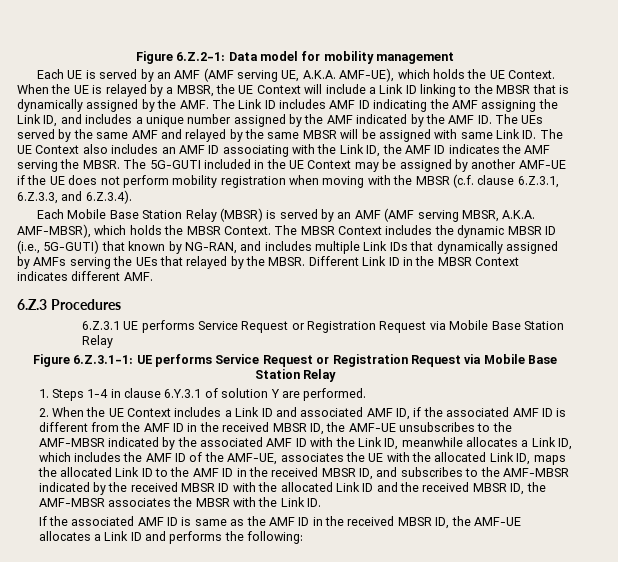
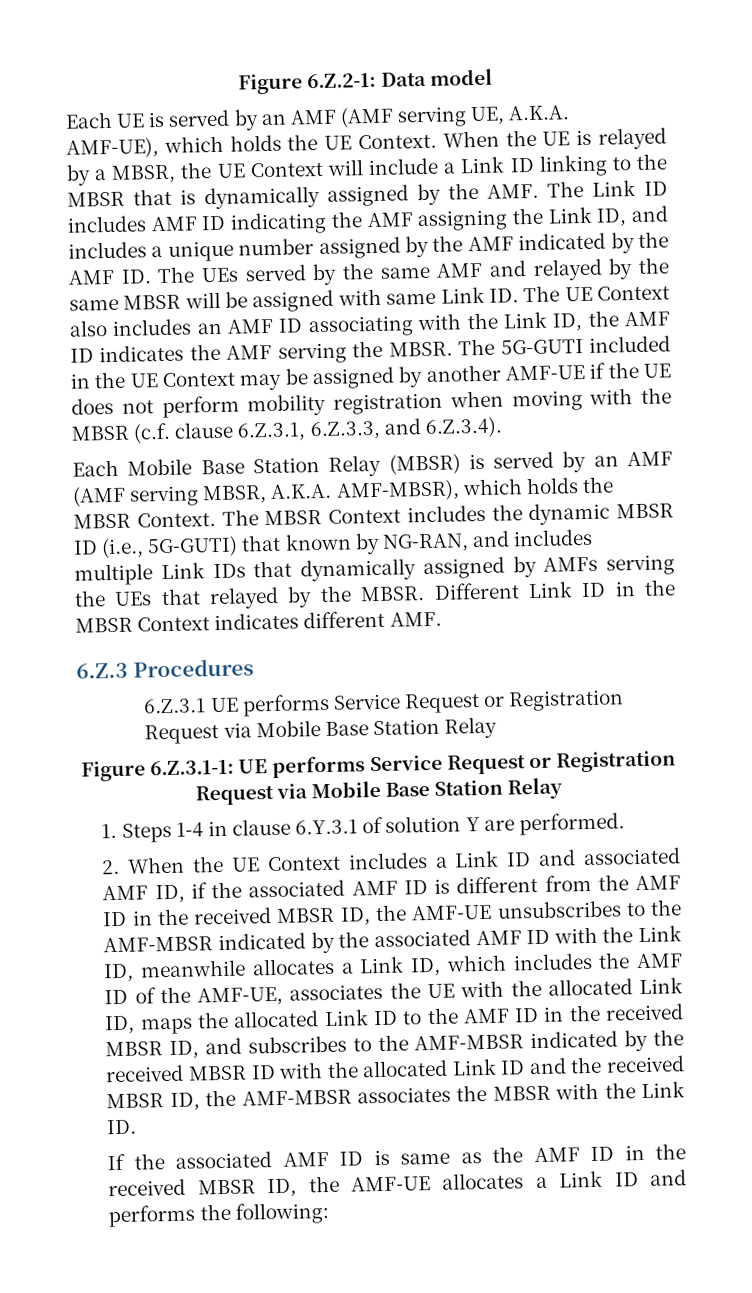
[301,51,455,64] for mobility management -> (493, 77) none

